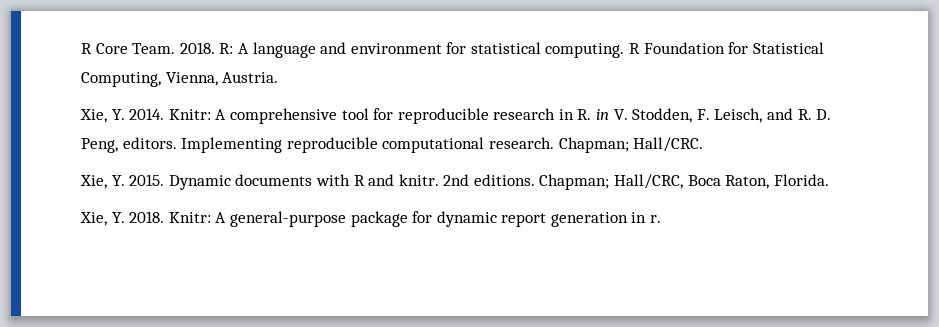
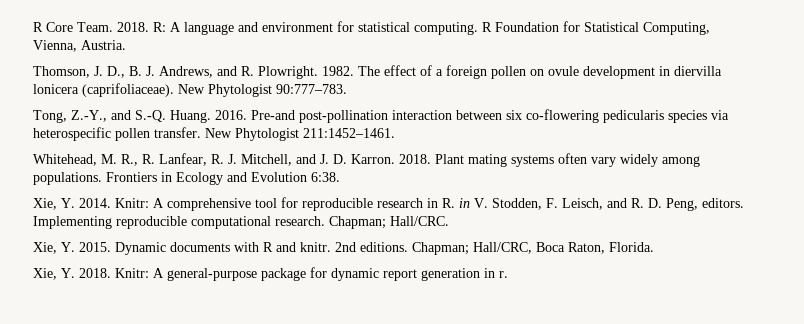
(279, 77) none -> [33,65,722,79] [33,83,347,97] [33,109,729,123] [33,127,395,141] [33,153,700,167] [33,172,340,185] // Thomson, J. D., B. J. Andrews, and R. Plowright. 1982. The effect of a foreign pollen on ovule development in diervilla lonicera (caprifoliaceae). New Phytologist 90:777–783. // Tong, Z.-Y., and S.-Q. Huang. 2016. Pre-and post-pollination interaction between six co-flowering pedicularis species via heterospecific pollen transfer. New Phytologist 211:1452–1461. // Whitehead, M. R., R. Lanfear, R. J. Mitchell, and J. D. Karron. 2018. Plant mating systems often vary widely among populations. Frontiers in Ecology and Evolution 6:38.

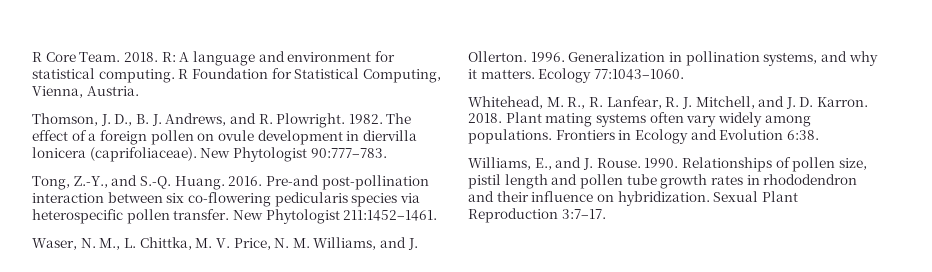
(395, 133) none -> [32,237,418,250] [468,51,878,66] [468,68,684,83] // Waser, N. M., L. Chittka, M. V. Price, N. M. Williams, and J. Ollerton. 1996. Generalization in pollination systems, and why it matters. Ecology 77:1043–1060.
[33,197,744,211] [33,216,449,229] [33,242,654,255] [33,267,508,281] Xie, Y. 2014. Knitr: A comprehensive tool for reproducible research in R. in V. Stodden, F. Leisch, and R. D. Peng, editors. Implementing reproducible computational research. Chapman; Hall/CRC. // Xie, Y. 2015. Dynamic documents with R and knitr. 2nd editions. Chapman; Hall/CRC, Boca Raton, Florida. // Xie, Y. 2018. Knitr: A general-purpose package for dynamic report generation in r. -> [468,157,867,172] [468,174,858,189] [468,191,798,206] [468,208,606,223] Williams, E., and J. Rouse. 1990. Relationships of pollen size, pistil length and pollen tube growth rates in rhododendron and their influence on hybridization. Sexual Plant Reproduction 3:7–17.

